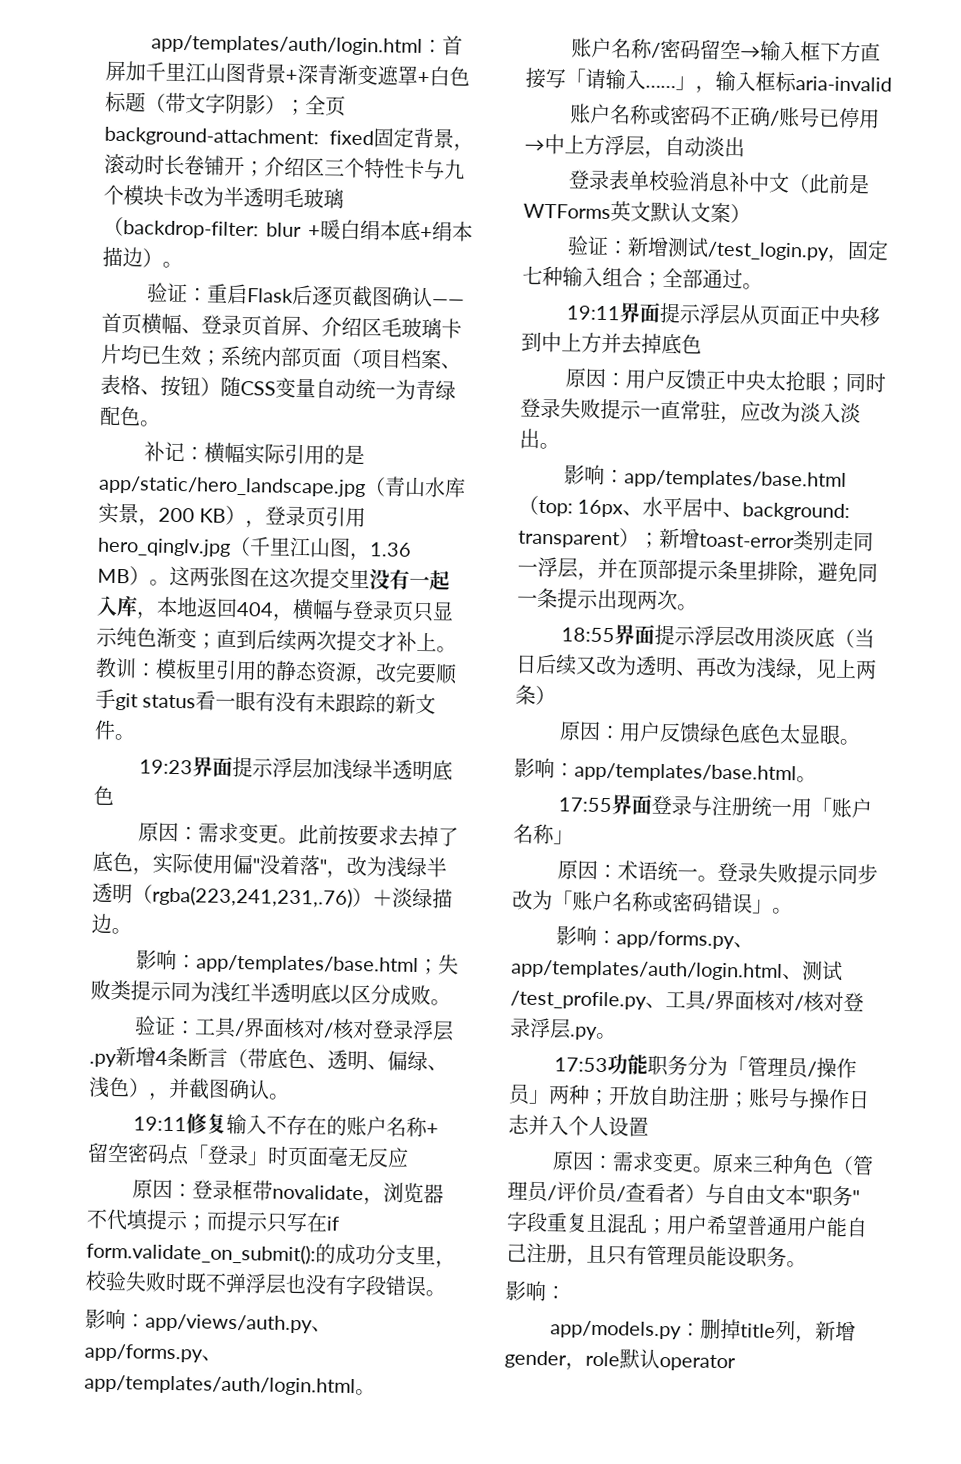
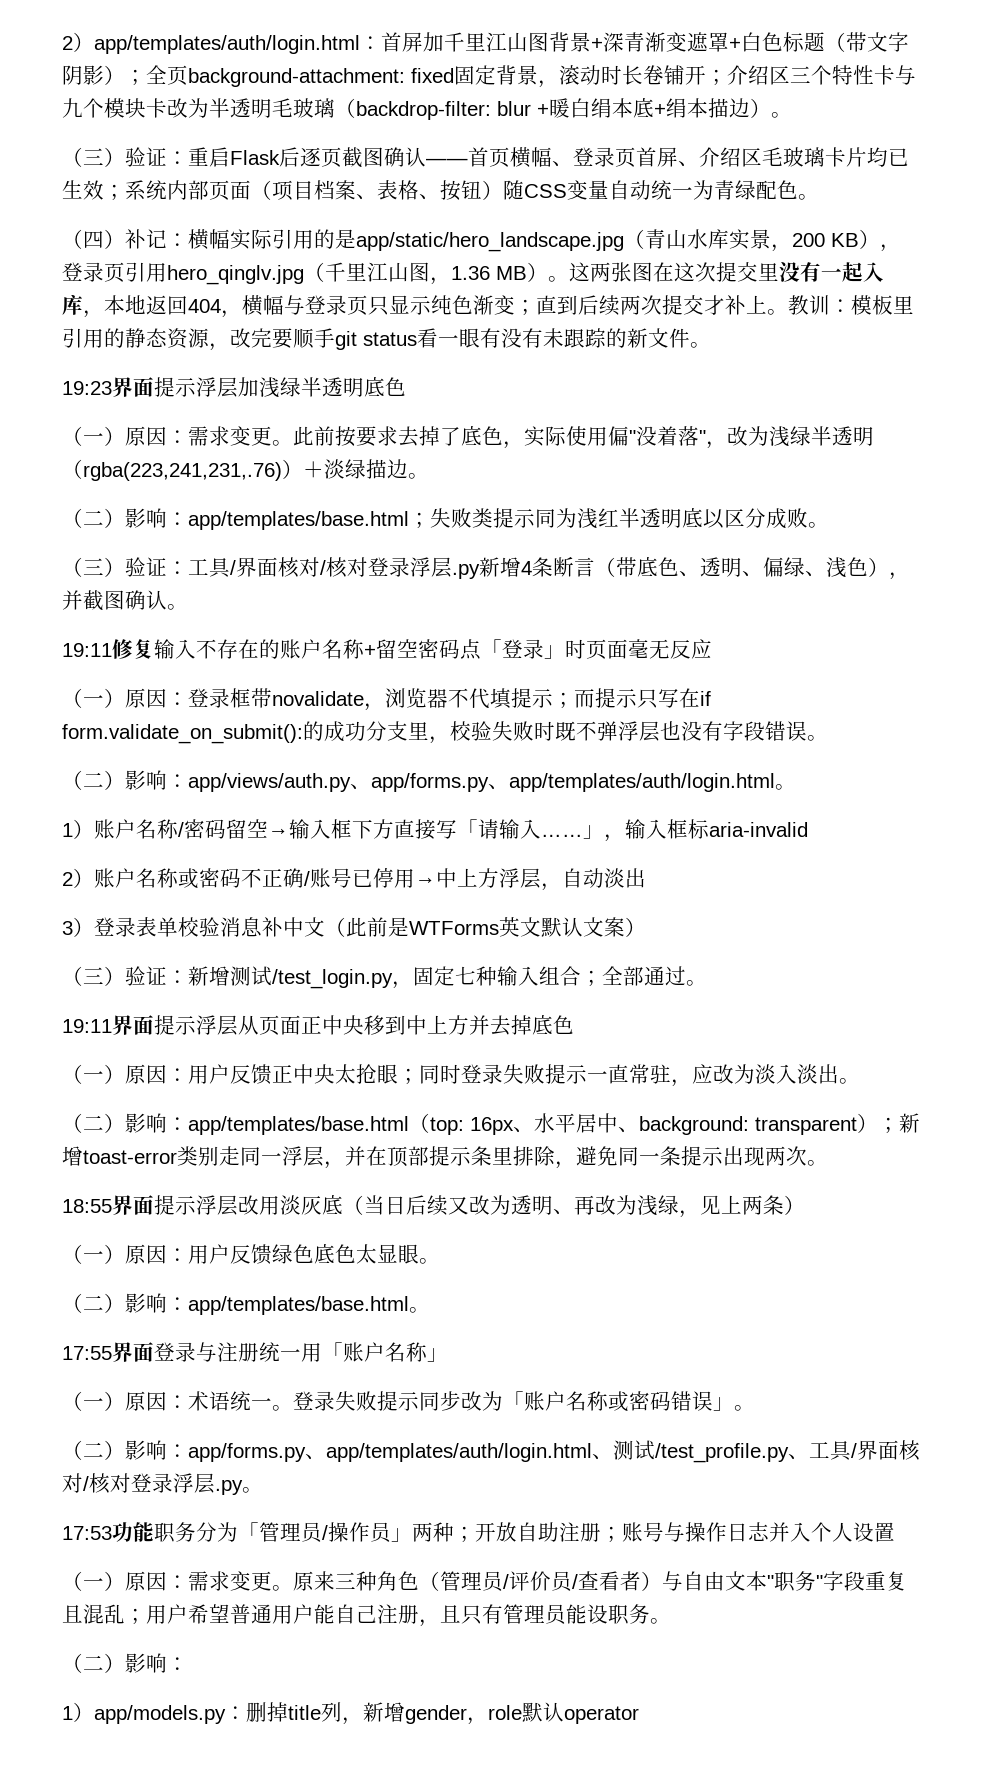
(150, 45) none -> [62,32,94,52] 2）
(183, 265) none -> [62,147,125,167] （三）
(161, 423) none -> [62,229,125,249] （四）
(115, 795) none -> [62,426,125,446] （一）
(132, 931) none -> [62,508,125,528] （二）
(451, 1002) none -> [62,557,125,577] （三）
(409, 1157) none -> [62,688,125,708] （一）
(446, 1293) none -> [62,770,125,790] （二）
(376, 1392) none -> [62,819,94,839] 1）
(892, 84) none -> [62,868,94,888] 2）
(745, 147) none -> [62,917,94,937] 3）
(751, 214) none -> [62,966,125,986] （三）
(702, 344) none -> [62,1064,125,1084] （一）
(560, 446) none -> [62,1113,125,1133] （二）
(556, 695) none -> [62,1244,125,1264] （一）
(860, 742) none -> [62,1293,125,1313] （二）
(574, 837) none -> [62,1391,125,1411] （一）
(793, 911) none -> [62,1440,125,1460] （二）
(649, 1126) none -> [62,1571,125,1591] （一）
(807, 1264) none -> [62,1653,125,1673] （二）
(566, 1292) none -> [62,1702,94,1722] 1）

